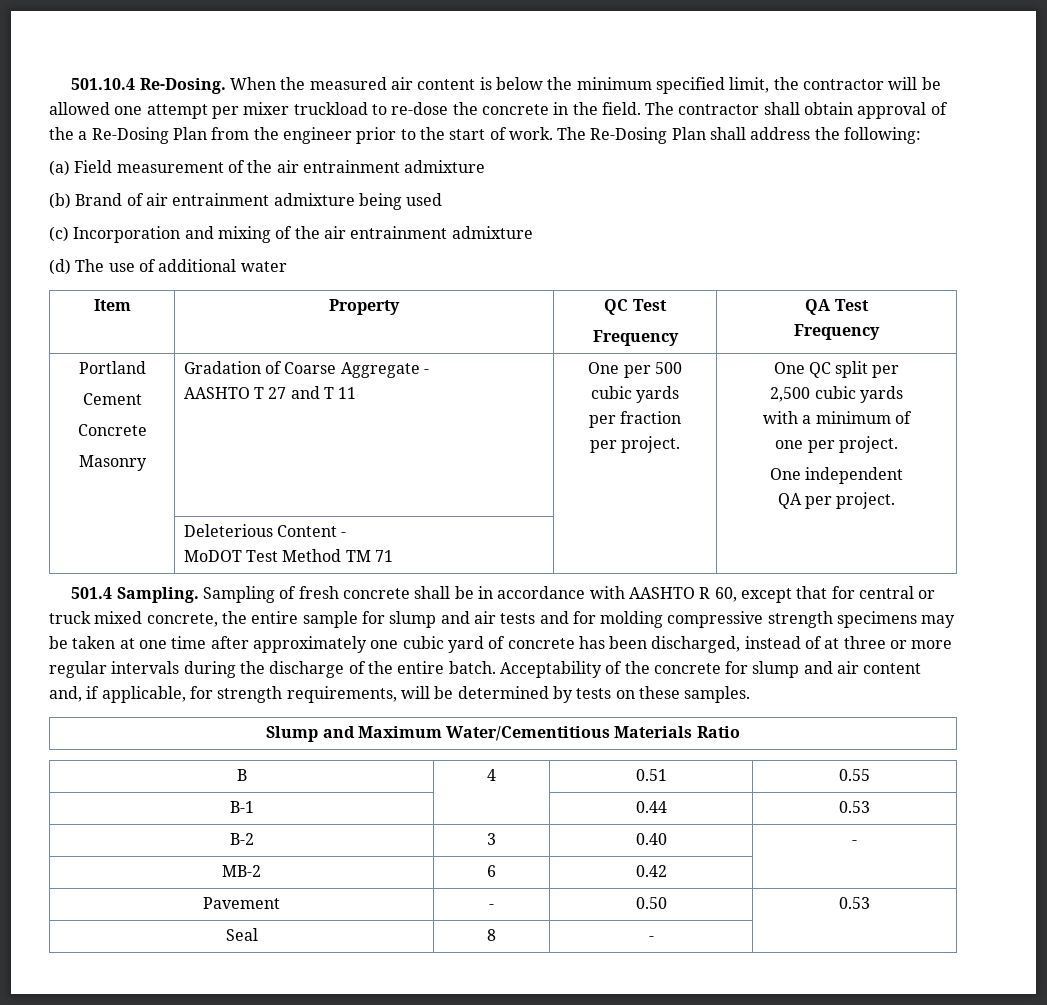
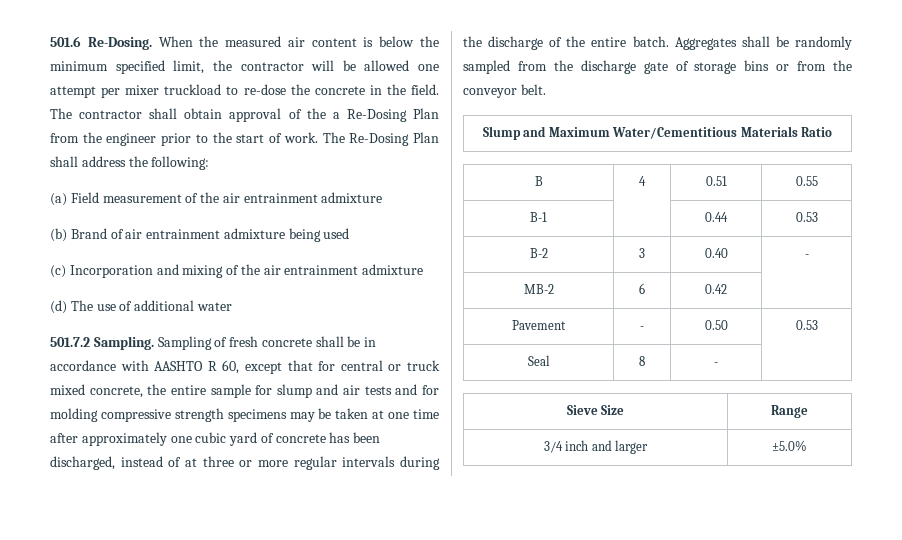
[71,78,136,90] 501.10.4 -> [50,36,81,47] 501.6
[93,299,131,311] [329,299,401,315] [604,299,667,315] [592,330,679,346] [805,299,869,315] [794,324,880,340] [78,361,146,374] [82,393,142,405] [77,424,147,436] [78,455,147,471] [183,361,429,378] [183,386,357,399] [588,362,682,378] [590,386,680,403] [588,411,682,428] [589,436,681,453] [773,361,900,378] [770,386,903,403] [763,411,912,424] [775,436,898,453] [769,467,904,484] [777,492,896,509] [183,524,347,537] [183,549,393,562] [71,587,113,599] // Item | Property | QC Test // Frequency | QA Test // Frequency // Portland // Cement // Concrete // Masonry | Gradation of Coarse Aggregate - // AASHTO T 27 and T 11 | One per 500 // cubic yards // per fraction // per project. | One QC split per // 2,500 cubic yards // with a minimum of // one per project. // One independent // QA per project. // | Deleterious Content - // MoDOT Test Method TM 71 | | // 501.4 -> [50,337,90,347] // 501.7.2
[499,661,922,678] [49,686,751,703] Acceptability of the concrete for slump and air content and, if applicable, for strength requirements, will be determined by tests on these samples. -> [674,36,852,50] [463,60,852,74] [463,84,546,98] Aggregates shall be randomly sampled from the discharge gate of storage bins or from the conveyor belt.
(654, 938) none -> [566,405,625,415] [771,405,808,418] [543,440,649,454] [772,440,807,451] // Sieve Size | Range // 3/4 inch and larger | ±5.0%

